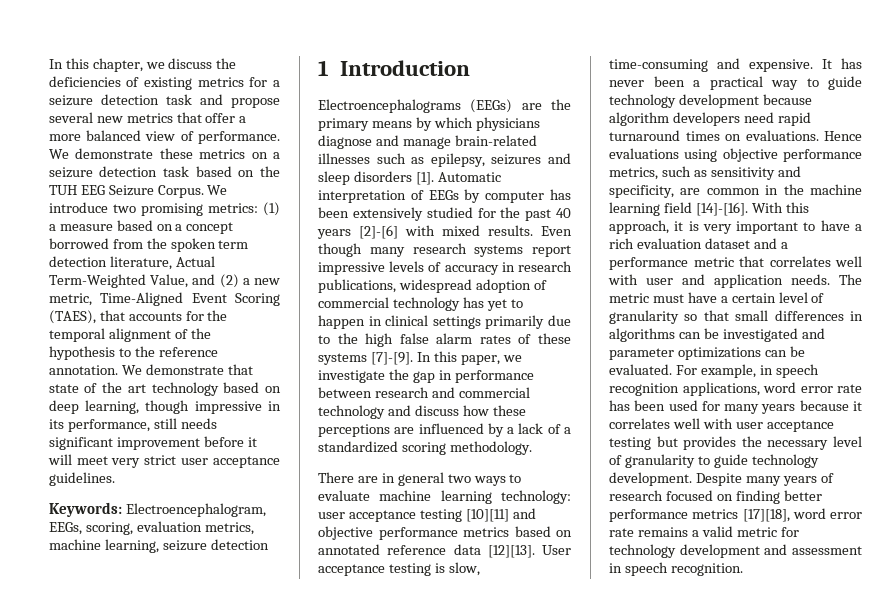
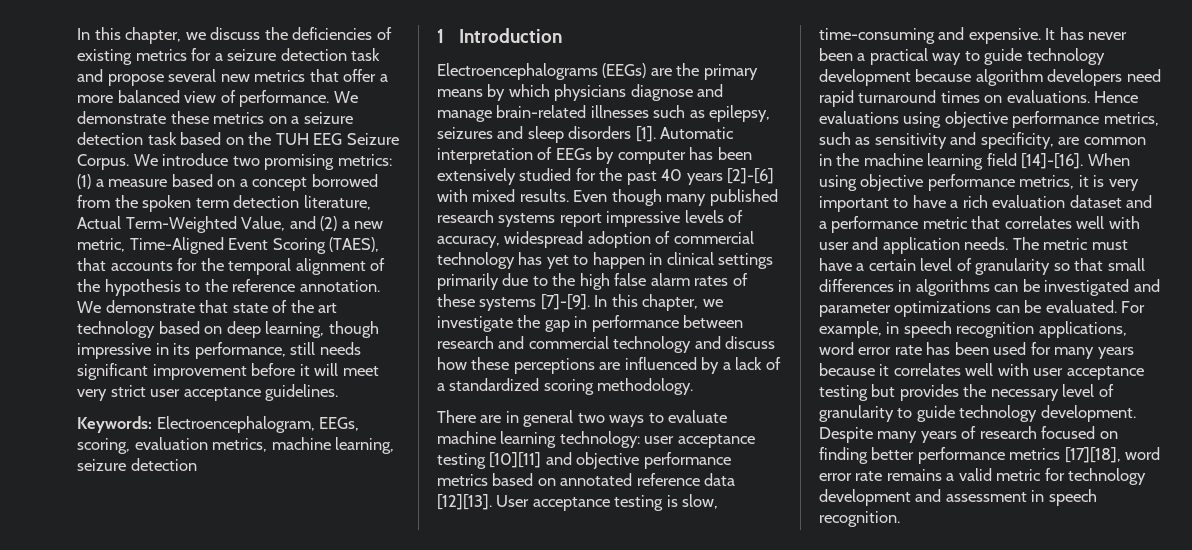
(405, 252) none -> [709,189,778,206] published
[444,261,572,275] [318,279,396,293] accuracy in research publications, -> [437,236,500,248] accuracy,
[460,355,500,365] paper, -> [642,294,699,311] chapter,
[751,202,809,213] [609,220,669,234] With this approach, -> [1087,153,1130,166] [819,174,1075,191] When using objective performance metrics,

